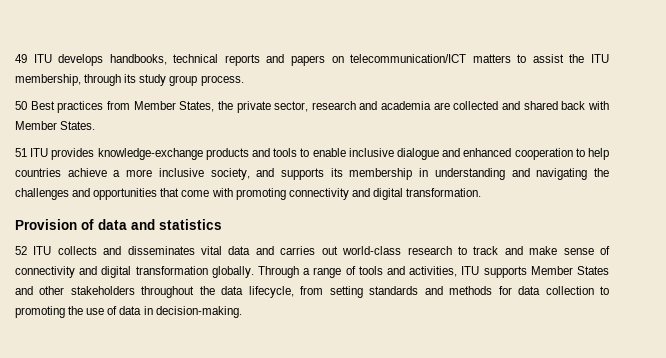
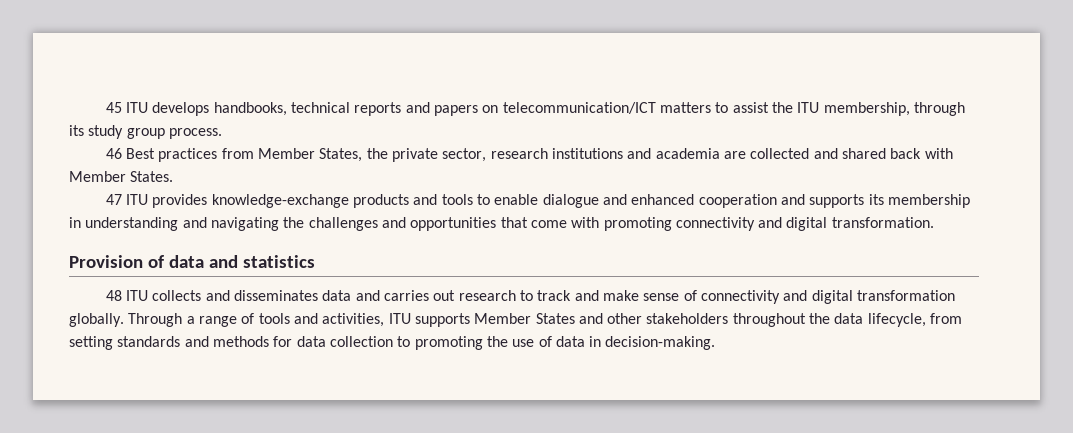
[15,54,27,63] 49 -> [105,102,122,113] 45
[15,101,27,110] 50 -> [105,148,122,159] 46
(356, 105) none -> [551,148,623,159] institutions
[15,148,27,157] 51 -> [105,194,122,205] 47
[348,148,394,157] inclusive -> (539, 199) none
[575,148,609,160] [15,168,250,180] to help countries achieve a more inclusive society, -> (777, 201) none
[15,246,27,255] 52 -> [105,290,122,301] 48
[201,246,223,255] vital -> (319, 295) none
[342,246,402,255] world-class -> (456, 295) none

